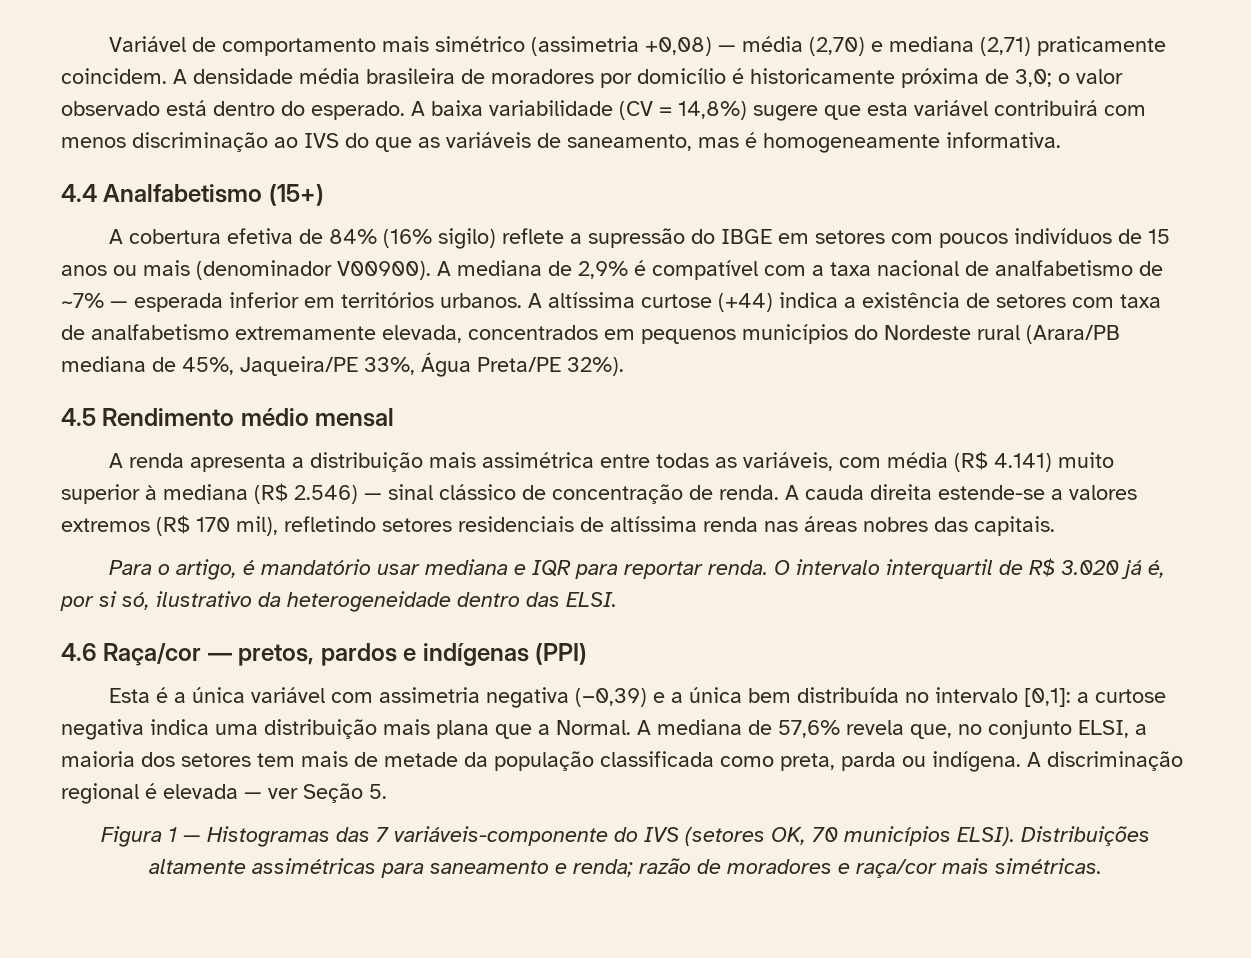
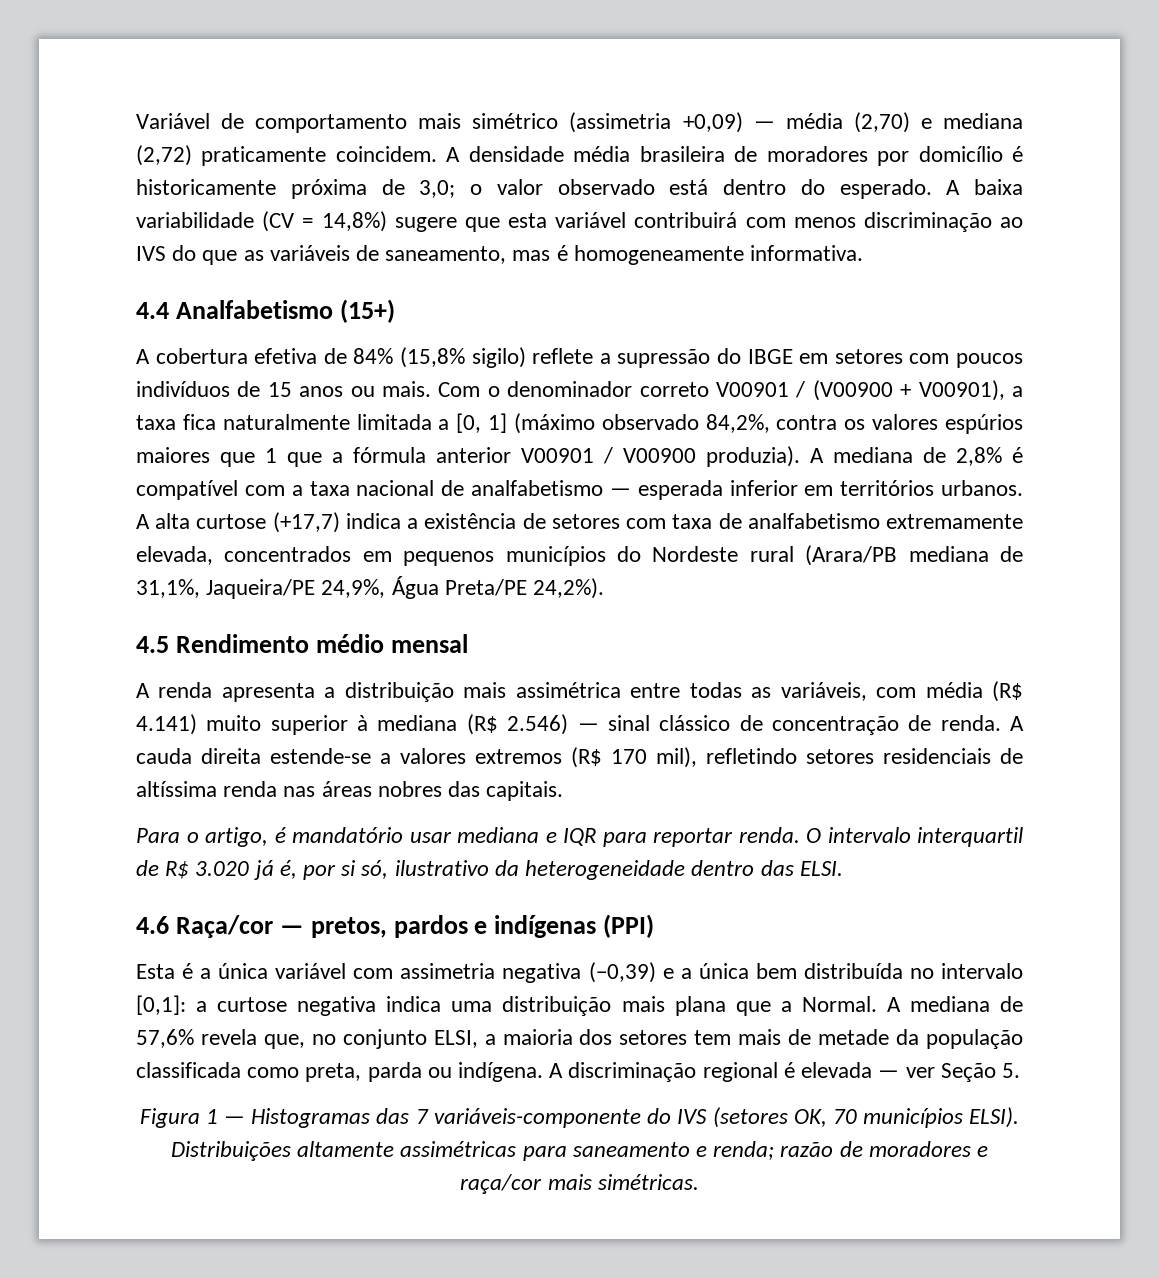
[645,37,713,56] +0,08) -> [682,112,743,133] +0,09)
[980,37,1032,56] (2,71) -> [136,145,192,166] (2,72)
[383,229,433,248] (16% -> [400,347,465,368] (15,8%
[143,260,628,280] mais (denominador V00900). A mediana de 2,9% -> [382,380,1023,401] [136,413,1023,434] [136,446,1002,467] mais. Com o denominador correto V00901 / (V00900 + V00901), a taxa fica naturalmente limitada a [0, 1] (máximo observado 84,2%, contra os valores espúrios maiores que 1 que a fórmula anterior V00901 / V00900 produzia). A mediana de 2,8%
[1139,261,1163,276] [61,293,104,308] de ~7% -> (603, 488) none
[548,292,773,312] altíssima curtose (+44) -> [155,512,340,533] alta curtose (+17,7)
[182,356,415,376] 45%, Jaqueira/PE 33%, -> [136,579,386,599] 31,1%, Jaqueira/PE 24,9%,
[567,357,624,376] 32%). -> [533,578,605,599] 24,2%).

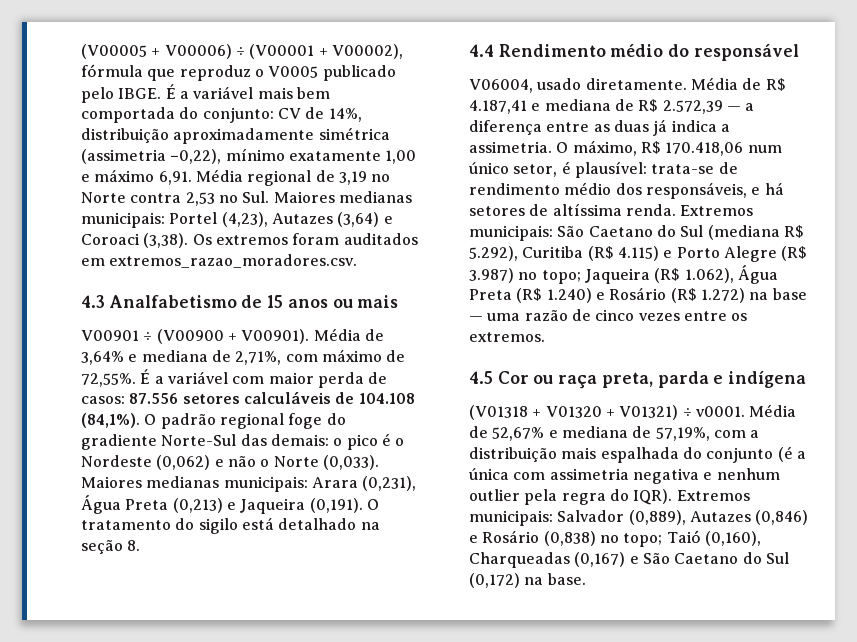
[136,112,1024,133] [136,145,1024,166] [136,179,1023,199] [136,211,1023,232] [136,245,864,265] [136,299,395,323] [136,347,1024,368] [136,380,1023,401] [136,413,1023,434] [136,446,1023,467] [136,480,1023,500] [136,512,1024,533] [136,545,1023,566] [136,576,605,599] [136,634,468,653] [136,681,1023,702] [136,714,1024,735] [136,747,1023,768] [136,781,564,801] [136,827,1023,847] [136,860,843,880] [136,914,655,938] [136,963,347,979] Variável de comportamento mais simétrico (assimetria +0,09) — média (2,70) e mediana (2,72) praticamente coincidem. A densidade média brasileira de moradores por domicílio é historicamente próxima de 3,0; o valor observado está dentro do esperado. A baixa variabilidade (CV = 14,8%) sugere que esta variável contribuirá com menos discriminação ao IVS do que as variáveis de saneamento, mas é homogeneamente informativa. // 4.4 Analfabetismo (15+) // A cobertura efetiva de 84% (15,8% sigilo) reflete a supressão do IBGE em setores com poucos indivíduos de 15 anos ou mais. Com o denominador correto V00901 / (V00900 + V00901), a taxa fica naturalmente limitada a [0, 1] (máximo observado 84,2%, contra os valores espúrios maiores que 1 que a fórmula anterior V00901 / V00900 produzia). A mediana de 2,8% é compatível com a taxa nacional de analfabetismo — esperada inferior em territórios urbanos. A alta curtose (+17,7) indica a existência de setores com taxa de analfabetismo extremamente elevada, concentrados em pequenos municípios do Nordeste rural (Arara/PB mediana de 31,1%, Jaqueira/PE 24,9%, Água Preta/PE 24,2%). // 4.5 Rendimento médio mensal // A renda apresenta a distribuição mais assimétrica entre todas as variáveis, com média (R$ 4.141) muito superior à mediana (R$ 2.546) — sinal clássico de concentração de renda. A cauda direita estende-se a valores extremos (R$ 170 mil), refletindo setores residenciais de altíssima renda nas áreas nobres das capitais. // Para o artigo, é mandatório usar mediana e IQR para reportar renda. O intervalo interquartil de R$ 3.020 já é, por si só, ilustrativo da heterogeneidade dentro das ELSI. // 4.6 Raça/cor — pretos, pardos e indígenas (PPI) // Esta é a única variável -> [81,44,403,59] [81,64,396,81] [81,84,330,103] [81,107,362,123] [81,127,390,144] [81,148,417,164] [81,169,391,186] [81,191,412,206] [81,212,393,228] [81,233,418,248] [81,254,358,268] [81,295,399,308] [81,328,384,344] [81,349,406,365] [81,369,388,388] [81,391,415,404] [81,413,346,429] [81,433,405,450] [81,455,379,470] [81,476,417,492] [81,495,379,514] [81,517,380,534] [81,540,141,554] [469,43,799,61] [469,77,786,93] [469,99,755,114] [469,119,730,136] [469,140,782,156] [468,161,738,178] [469,182,784,199] [469,203,754,216] [469,225,804,241] [469,246,808,262] [469,265,778,284] [469,287,807,303] [469,309,748,321] [469,332,545,342] [469,371,807,389] [469,404,797,420] [469,426,760,441] [469,446,806,463] [468,468,509,480] (V00005 + V00006) ÷ (V00001 + V00002), fórmula que reproduz o V0005 publicado pelo IBGE. É a variável mais bem comportada do conjunto: CV de 14%, distribuição aproximadamente simétrica (assimetria −0,22), mínimo exatamente 1,00 e máximo 6,91. Média regional de 3,19 no Norte contra 2,53 no Sul. Maiores medianas municipais: Portel (4,23), Autazes (3,64) e Coroaci (3,38). Os extremos foram auditados em extremos_razao_moradores.csv. // 4.3 Analfabetismo de 15 anos ou mais // V00901 ÷ (V00900 + V00901). Média de 3,64% e mediana de 2,71%, com máximo de 72,55%. É a variável com maior perda de casos: 87.556 setores calculáveis de 104.108 (84,1%). O padrão regional foge do gradiente Norte-Sul das demais: o pico é o Nordeste (0,062) e não o Norte (0,033). Maiores medianas municipais: Arara (0,231), Água Preta (0,213) e Jaqueira (0,191). O tratamento do sigilo está detalhado na seção 8. // 4.4 Rendimento médio do responsável // V06004, usado diretamente. Média de R$ 4.187,41 e mediana de R$ 2.572,39 — a diferença entre as duas já indica a assimetria. O máximo, R$ 170.418,06 num único setor, é plausível: trata-se de rendimento médio dos responsáveis, e há setores de altíssima renda. Extremos municipais: São Caetano do Sul (mediana R$ 5.292), Curitiba (R$ 4.115) e Porto Alegre (R$ 3.987) no topo; Jaqueira (R$ 1.062), Água Preta (R$ 1.240) e Rosário (R$ 1.272) na base — uma razão de cinco vezes entre os extremos. // 4.5 Cor ou raça preta, parda e indígena // (V01318 + V01320 + V01321) ÷ v0001. Média de 52,67% e mediana de 57,19%, com a distribuição mais espalhada do conjunto (é a única
[588,962,1023,983] [136,995,1023,1016] [136,1029,1023,1049] [136,1062,1020,1082] [139,1107,1020,1128] [170,1141,989,1161] [460,1174,699,1194] (−0,39) e a única bem distribuída no intervalo [0,1]: a curtose negativa indica uma distribuição mais plana que a Normal. A mediana de 57,6% revela que, no conjunto ELSI, a maioria dos setores tem mais de metade da população classificada como preta, parda ou indígena. A discriminação regional é elevada — ver Seção 5. // Figura 1 — Histogramas das 7 variáveis-componente do IVS (setores OK, 70 municípios ELSI). Distribuições altamente assimétricas para saneamento e renda; razão de moradores e raça/cor mais simétricas. -> [703,468,780,480] [469,489,750,505] [469,510,809,526] [469,530,761,547] [469,552,789,568] [469,573,586,588] e nenhum outlier pela regra do IQR). Extremos municipais: Salvador (0,889), Autazes (0,846) e Rosário (0,838) no topo; Taió (0,160), Charqueadas (0,167) e São Caetano do Sul (0,172) na base.

